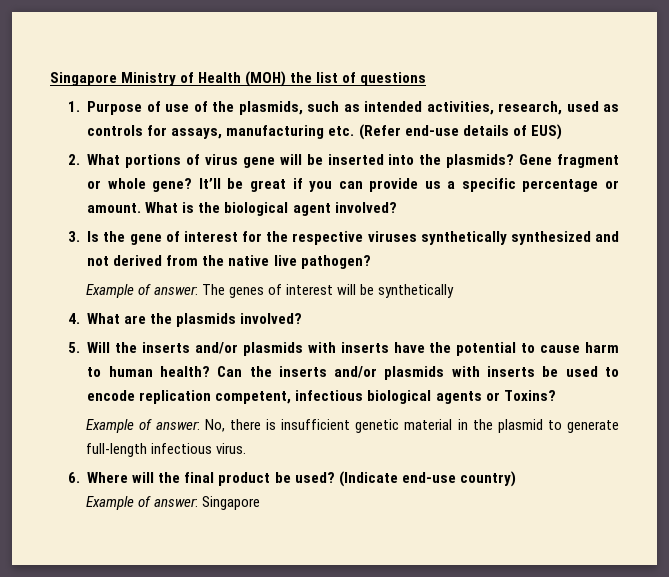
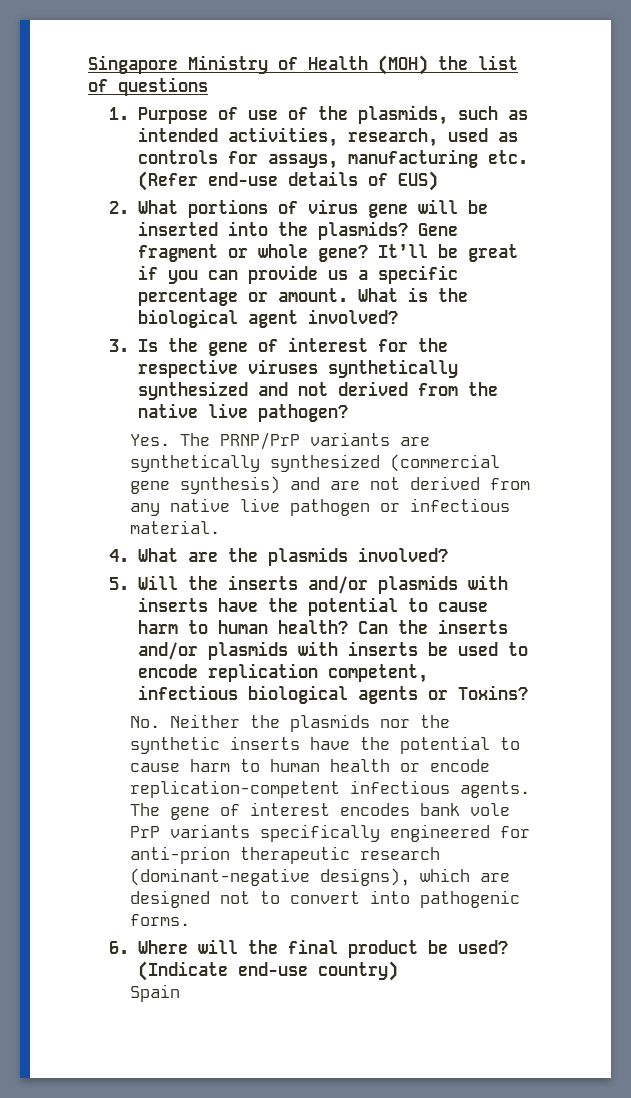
[85,284,455,298] Example of answer: The genes of interest will be synthetically -> [130,432,431,450] [130,454,501,472] [130,476,531,494] [130,498,511,516] [130,520,221,534] Yes. The PRNP/PrP variants are synthetically synthesized (commercial gene synthesis) and are not derived from any native live pathogen or infectious material.
[85,419,620,433] [85,443,246,457] Example of answer: No, there is insufficient genetic material in the plasmid to generate full-length infectious virus. -> [130,714,451,732] [130,736,521,754] [130,759,491,772] [130,780,531,798] [130,802,511,820] [130,824,531,842] [130,846,441,864] [130,868,511,886] [130,890,521,908] [130,914,191,926] No. Neither the plasmids nor the synthetic inserts have the potential to cause harm to human health or encode replication-competent infectious agents. The gene of interest encodes bank vole PrP variants specifically engineered for anti-prion therapeutic research (dominant-negative designs), which are designed not to convert into pathogenic forms.
[85,496,260,510] Example of answer: Singapore -> [130,984,181,1002] Spain

